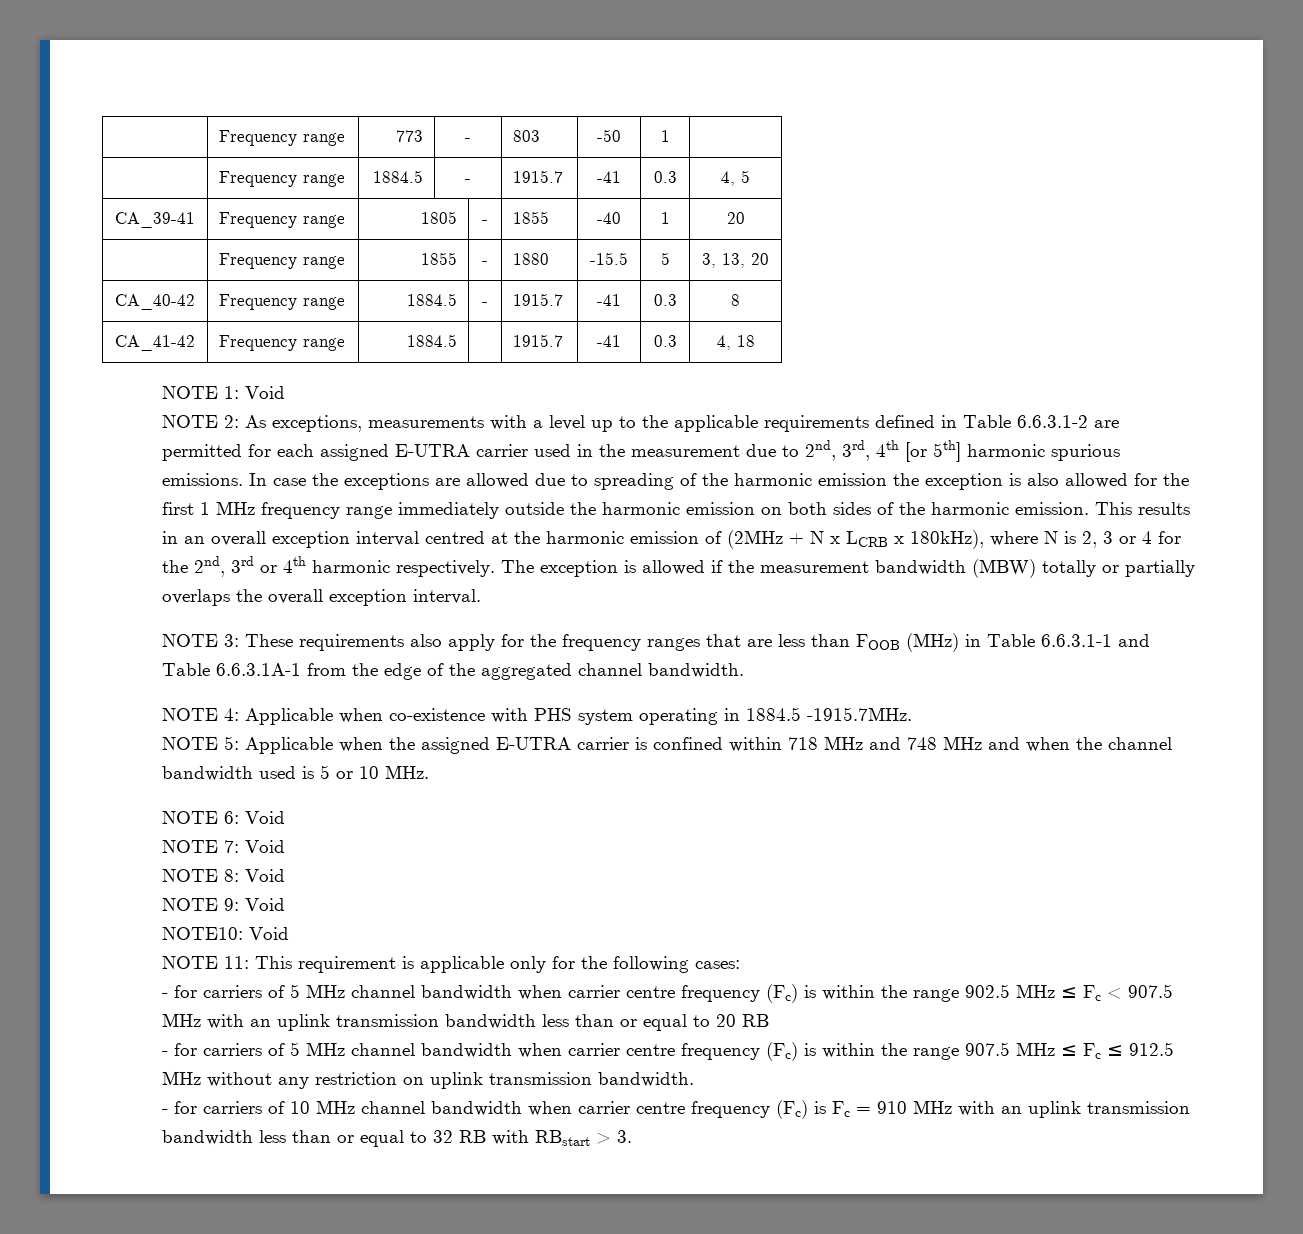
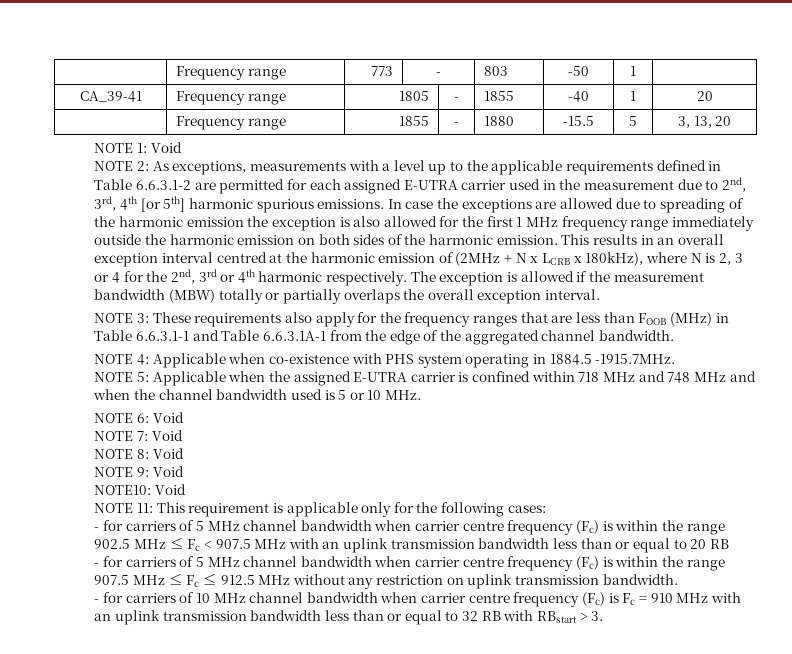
[219,171,346,187] [372,170,423,183] [465,179,471,183] [513,170,564,183] [597,171,621,183] [653,171,677,183] [721,170,750,186] // | Frequency range | 1884.5 | - | 1915.7 | -41 | 0.3 | 4, 5 -> (636, 71) none
[115,294,195,310] [219,294,346,310] [406,293,457,306] [482,302,488,306] [513,293,564,306] [597,294,621,306] [653,294,677,306] [731,294,740,306] [115,335,195,351] [219,335,346,351] [406,334,457,347] [513,334,564,347] [597,335,621,347] [653,335,677,347] [716,335,755,350] // CA_40-42 | Frequency range | 1884.5 | - | 1915.7 | -41 | 0.3 | 8 // CA_41-42 | Frequency range | 1884.5 | | 1915.7 | -41 | 0.3 | 4, 18 -> (732, 121) none

